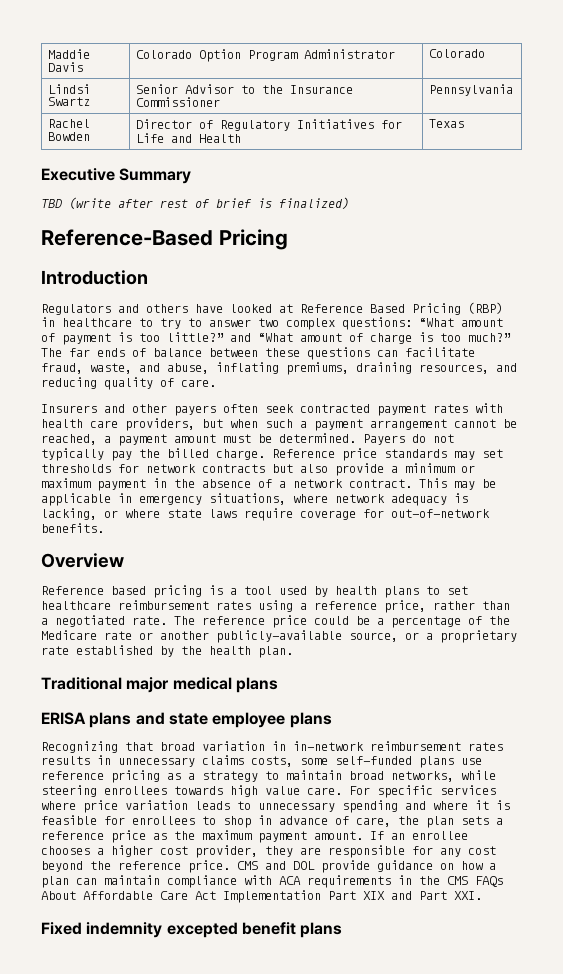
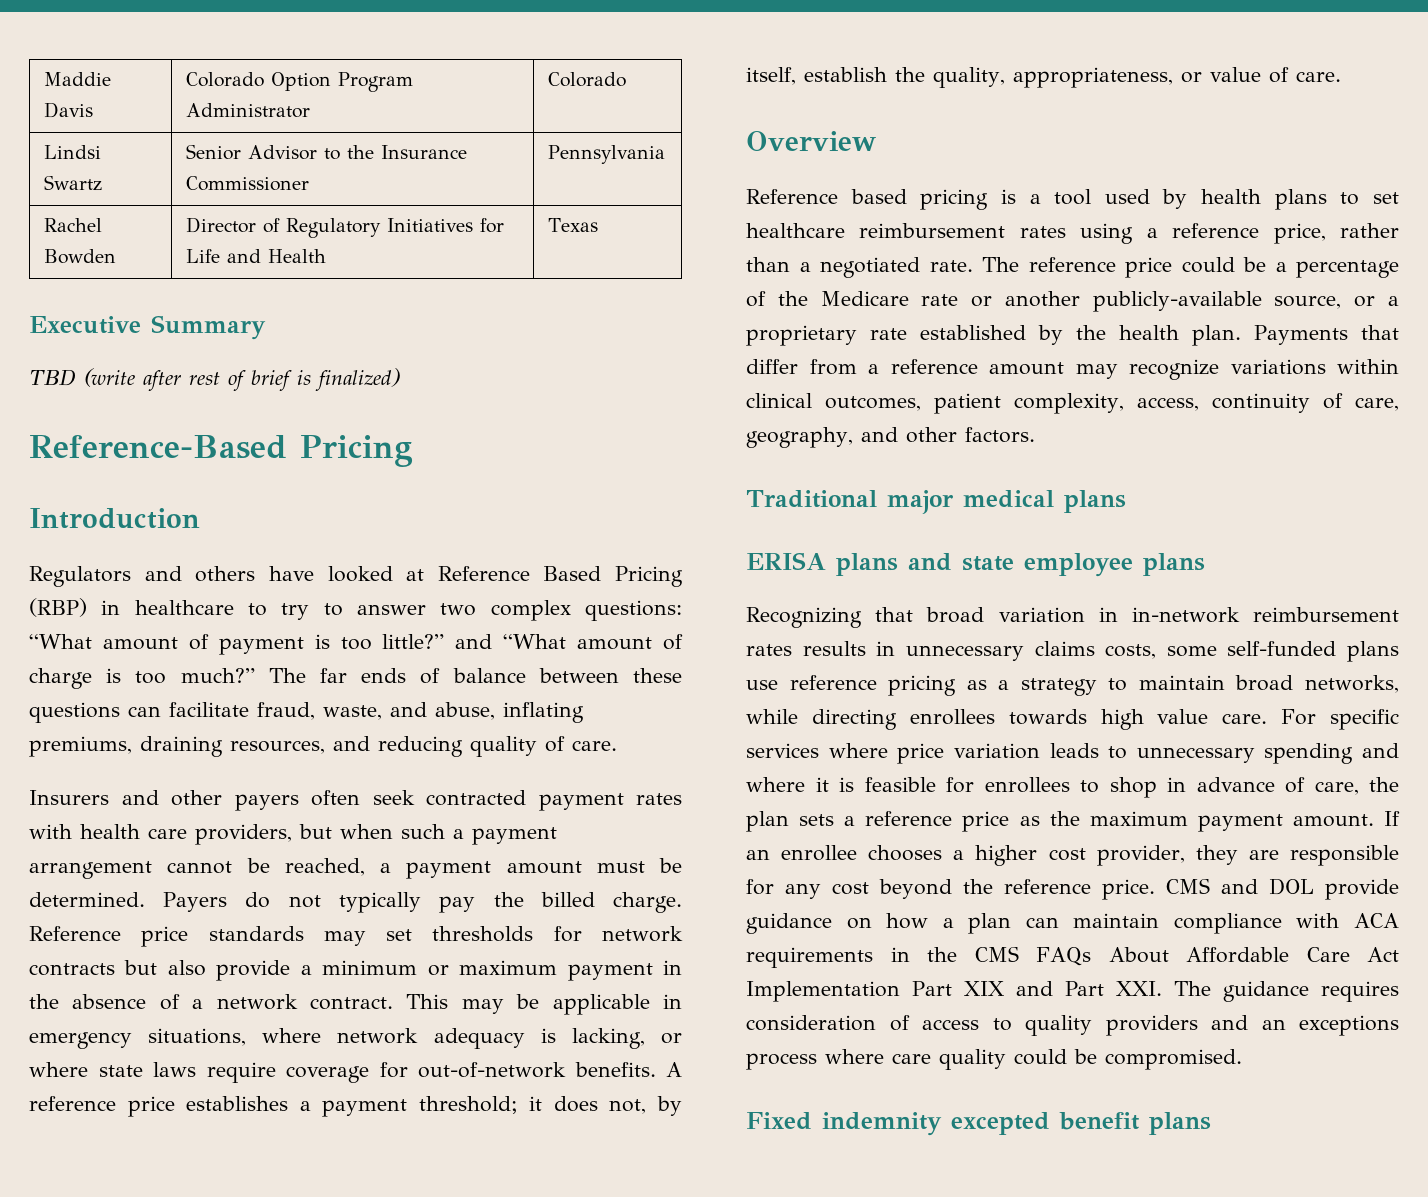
(104, 528) none -> [666,1062,682,1077] [29,1096,682,1117] [746,67,1341,88] A reference price establishes a payment threshold; it does not, by itself, establish the quality, appropriateness, or value of care.
(293, 652) none -> [1254,325,1399,345] [746,359,1399,380] [746,393,1399,414] [746,427,1035,448] Payments that differ from a reference amount may recognize variations within clinical outcomes, patient complexity, access, continuity of care, geography, and other factors.
[41,785,97,797] steering -> [811,709,897,730] directing
(482, 895) none -> [1174,981,1399,1002] [746,1015,1399,1036] [746,1049,1242,1070] The guidance requires consideration of access to quality providers and an exceptions process where care quality could be compromised.

